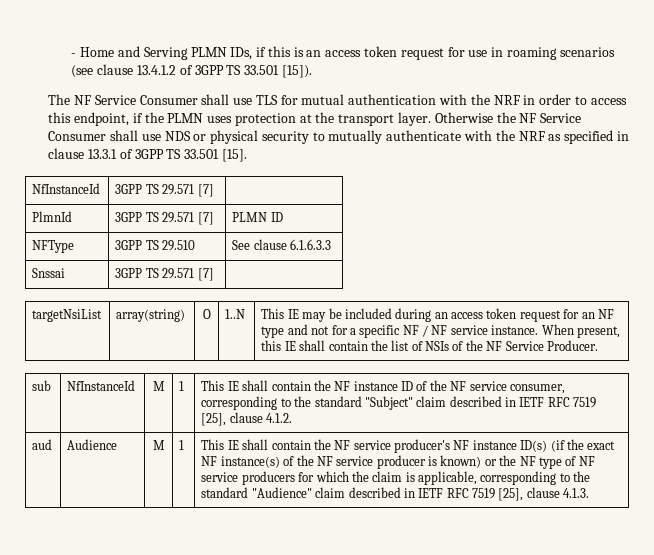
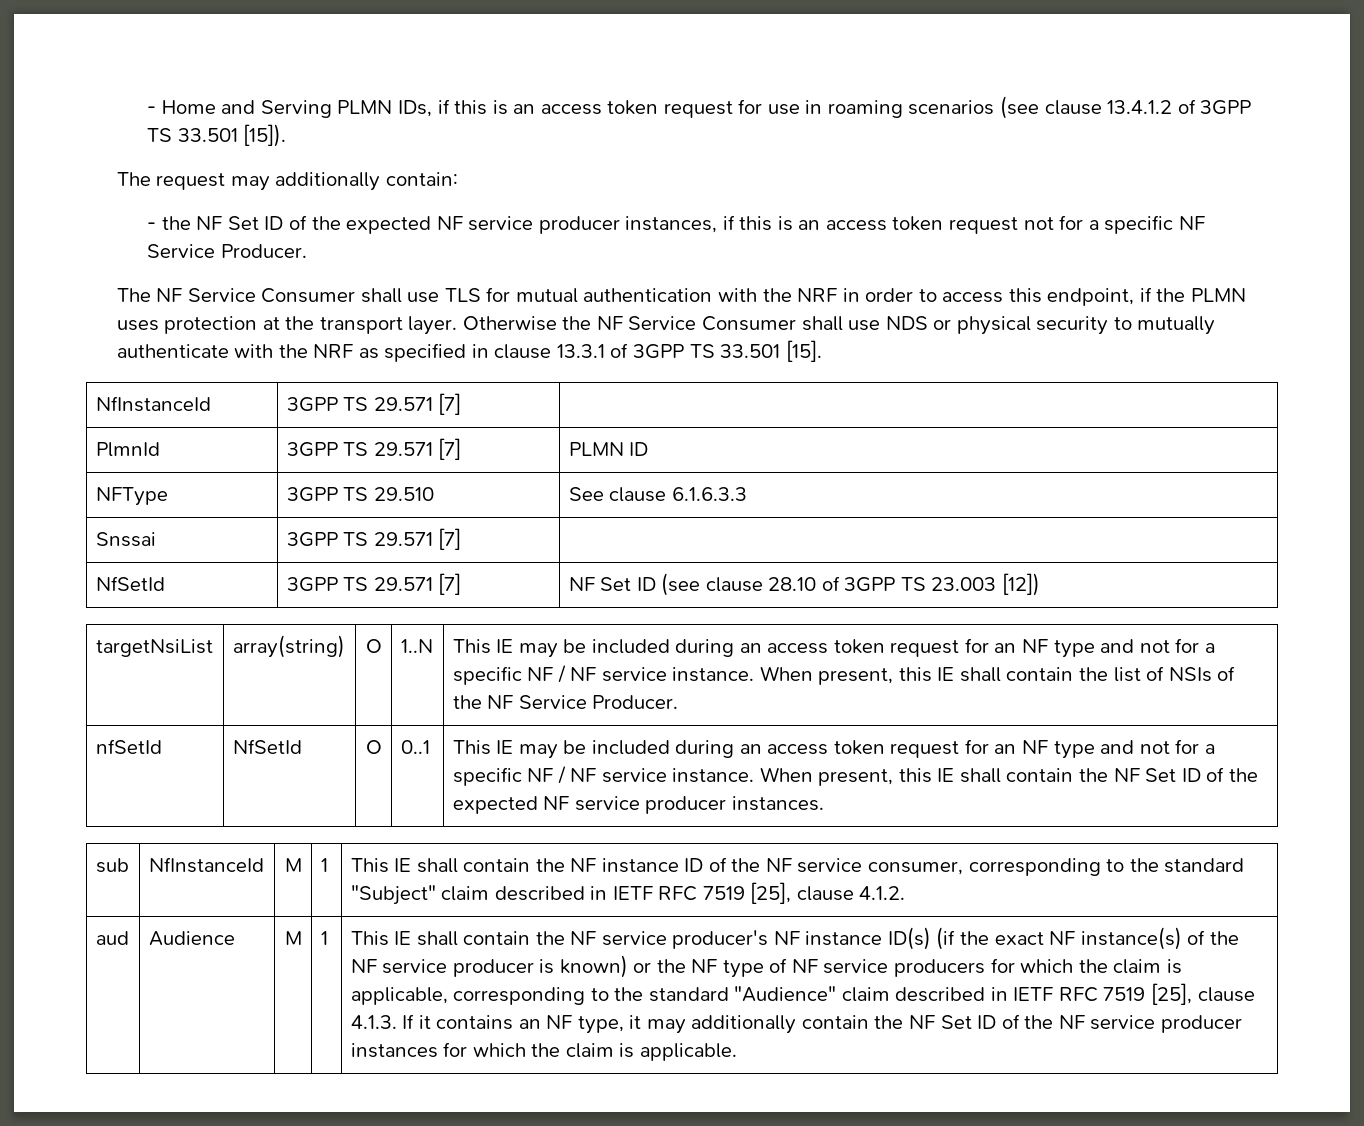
(312, 71) none -> [116,172,458,191] [147,215,1205,234] [147,244,307,258] // The request may additionally contain: // - the NF Set ID of the expected NF service producer instances, if this is an access token request not for a specific NF Service Producer.
(214, 274) none -> [95,576,165,591] [286,573,462,595] [568,573,1040,596] // NfSetId | 3GPP TS 29.571 [7] | NF Set ID (see clause 28.10 of 3GPP TS 23.003 [12])
(598, 345) none -> [95,739,162,754] [232,739,302,754] [365,740,382,754] [400,740,430,754] [452,739,1215,759] [452,766,1258,786] [452,796,824,814] // nfSetId | NfSetId | O | 0..1 | This IE may be included during an access token request for an NF type and not for a specific NF / NF service instance. When present, this IE shall contain the NF Set ID of the expected NF service producer instances.
(590, 493) none -> [402,1014,1242,1034] [350,1042,737,1061] If it contains an NF type, it may additionally contain the NF Set ID of the NF service producer instances for which the claim is applicable.

